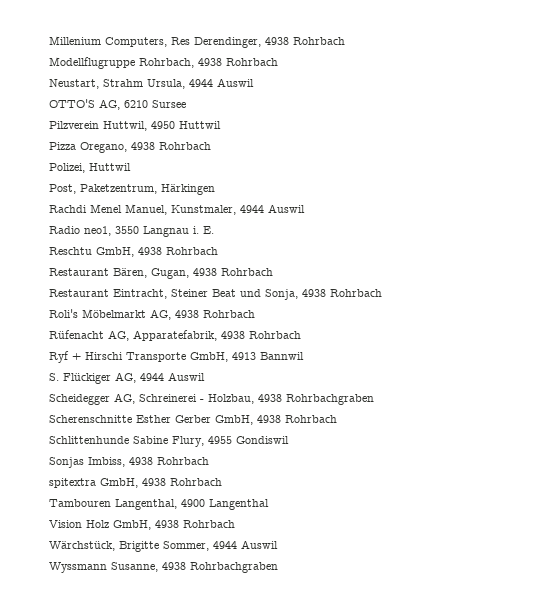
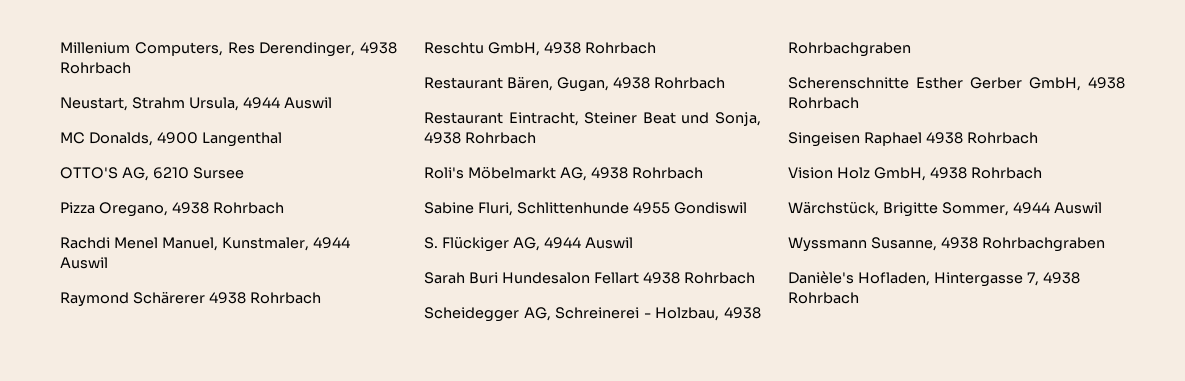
[49,57,278,69] // Modellflugruppe Rohrbach, 4938 Rohrbach -> (131, 68) none
(254, 82) none -> [60,132,282,147] // MC Donalds, 4900 Langenthal
[49,121,221,131] // Pilzverein Huttwil, 4950 Huttwil -> (244, 173) none
[49,163,131,173] [49,184,215,195] // Polizei, Huttwil // Post, Paketzentrum, Härkingen -> (284, 208) none
[49,226,214,237] Radio neo1, 3550 Langnau i. E. -> [60,291,321,307] Raymond Schärerer 4938 Rohrbach
[49,330,301,341] [49,351,304,363] Rüfenacht AG, Apparatefabrik, 4938 Rohrbach // Ryf + Hirschi Transporte GmbH, 4913 Bannwil -> [424,202,747,216] Sabine Fluri, Schlittenhunde 4955 Gondiswil
(205, 376) none -> [424,272,755,284] // Sarah Buri Hundesalon Fellart 4938 Rohrbach
[49,436,289,447] [49,457,209,468] [49,478,222,488] [49,499,269,510] Schlittenhunde Sabine Flury, 4955 Gondiswil // Sonjas Imbiss, 4938 Rohrbach // spitextra GmbH, 4938 Rohrbach // Tambouren Langenthal, 4900 Langenthal -> [788,132,1038,147] Singeisen Raphael 4938 Rohrbach
(278, 567) none -> [788,271,1080,287] [788,292,859,304] // Danièle's Hofladen, Hintergasse 7, 4938 Rohrbach

